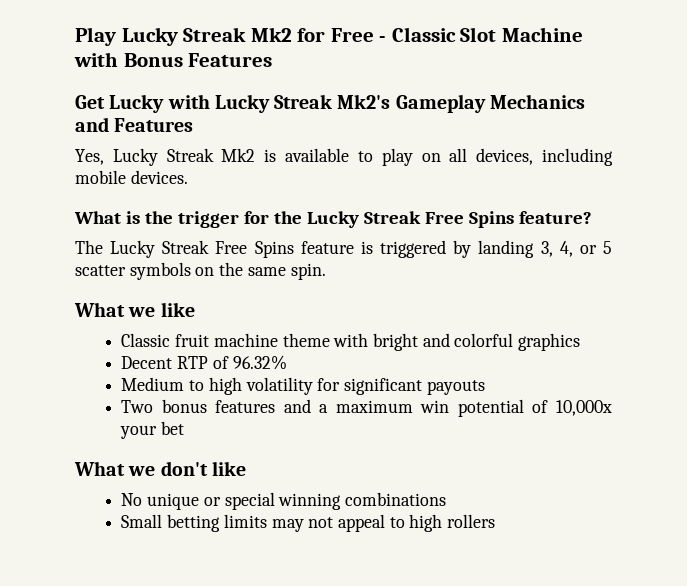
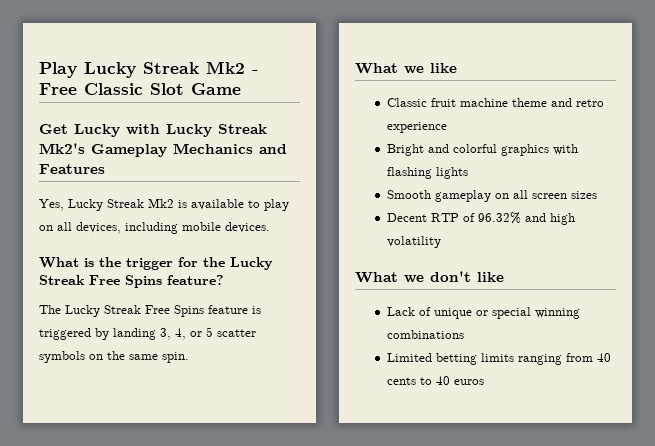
[297,27,583,42] [74,52,273,67] for Free - Classic Slot Machine with Bonus Features -> [252,70,259,74] [39,83,241,95] - Free Classic Slot Game
[333,333,418,351] with bright -> [551,98,605,107] [387,122,448,133] [387,144,425,156] and retro experience // Bright
(581, 342) none -> [553,144,579,155] [387,167,469,179] [387,190,598,202] with flashing lights // Smooth gameplay on all screen sizes
[121,377,205,391] // Medium to -> [525,213,547,222] and
[317,378,485,395] [121,399,612,417] [120,421,185,439] for significant payouts // Two bonus features and a maximum win potential of 10,000x your bet -> (442, 242) none
[121,493,143,506] No -> [387,307,432,316] Lack of
[121,514,163,528] Small -> [387,353,433,362] Limited
[271,514,496,532] may not appeal to high rollers -> [518,353,612,365] [387,376,485,385] ranging from 40 cents to 40 euros

